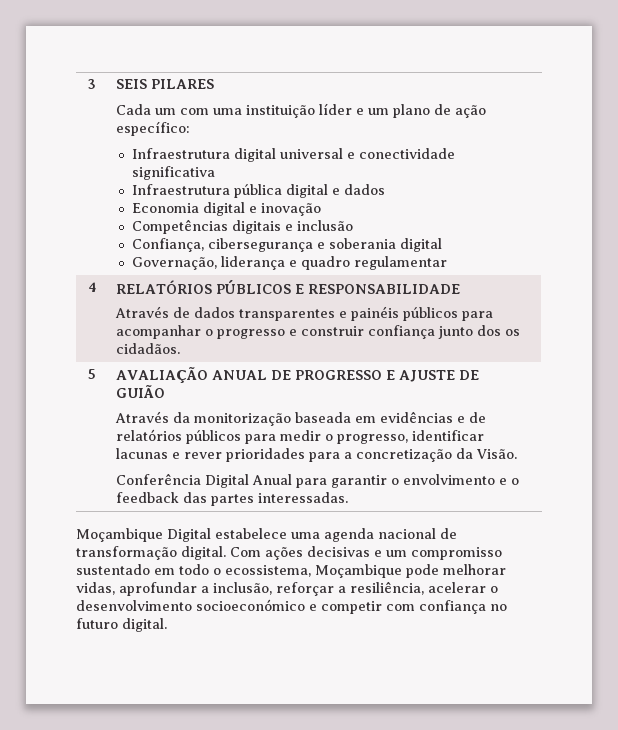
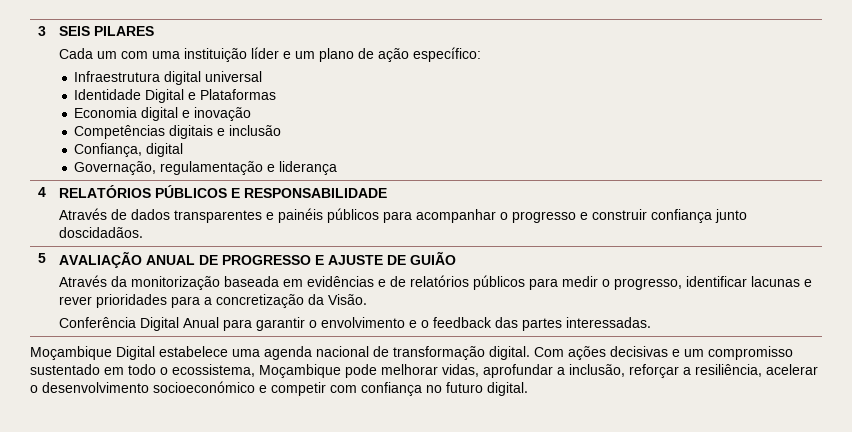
[347,148,456,159] [132,166,216,180] [132,184,386,198] e conectividade significativa // Infraestrutura pública digital e dados -> [74,89,277,103] // Identidade Digital e Plataformas
[208,238,397,252] cibersegurança e soberania -> (143, 150) none
(218, 263) none -> [160,161,276,175] regulamentação e
[289,256,448,270] e quadro regulamentar -> (338, 168) none
[477,325,521,336] [116,343,181,354] dos os cidadãos. -> [58,227,143,238] doscidadãos.

